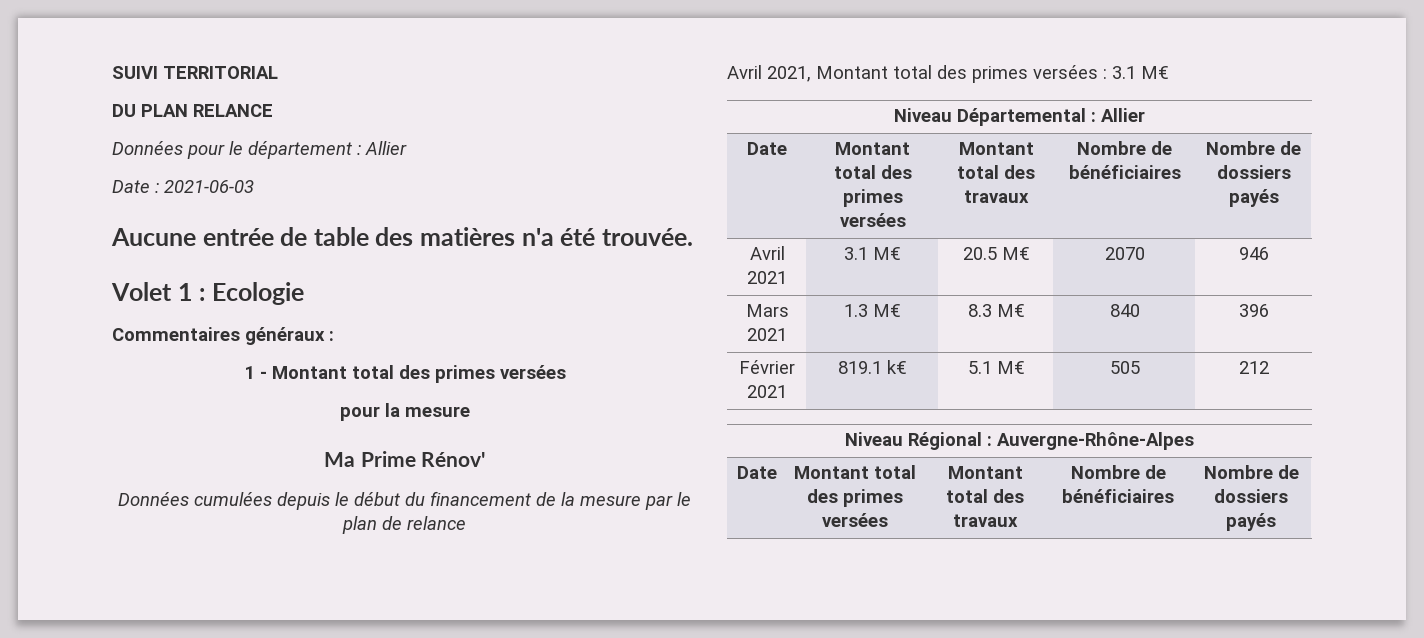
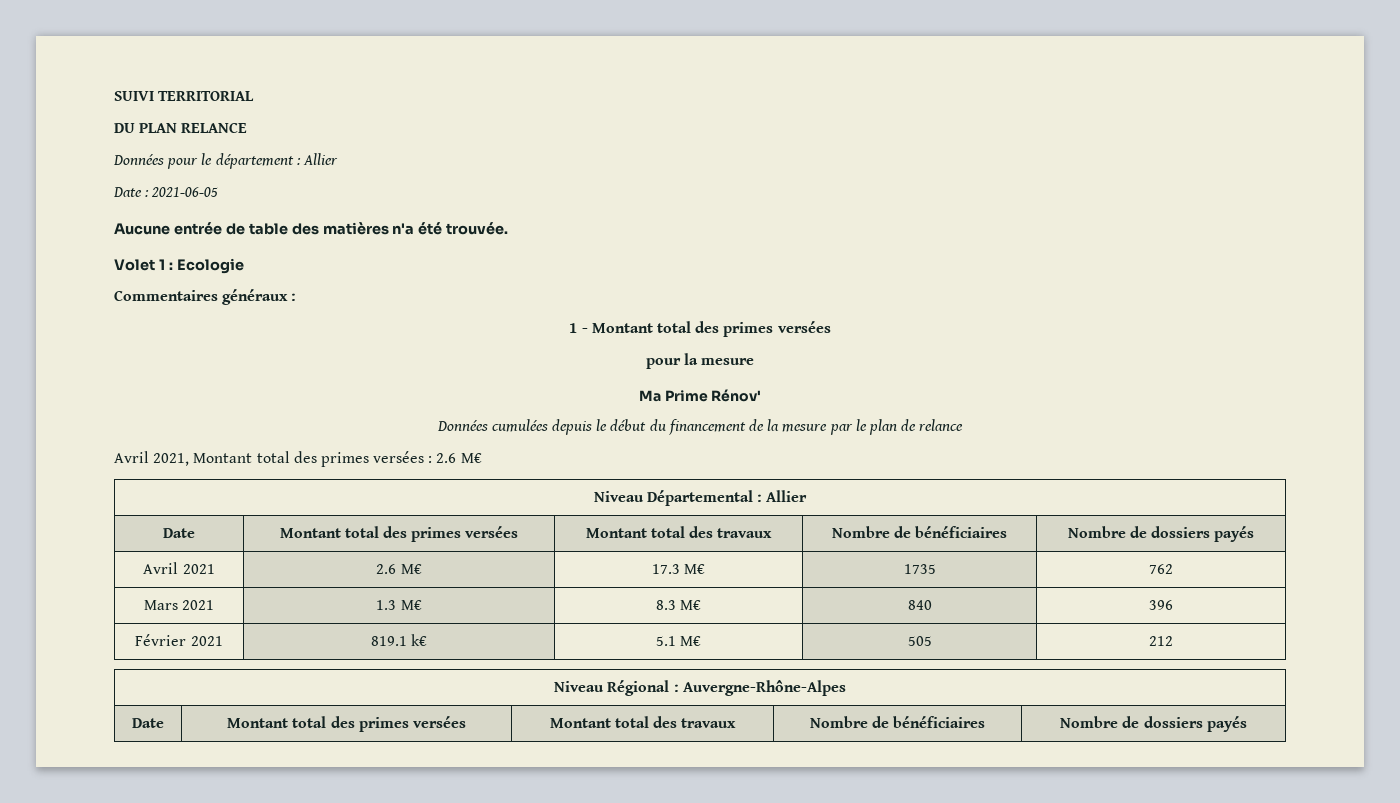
[164,180,254,193] 2021-06-03 -> [151,187,219,197] 2021-06-05
[1112,66,1136,79] 3.1 -> [436,453,457,463] 2.6
[844,247,901,260] [962,247,1030,260] [1104,247,1145,260] [1238,247,1269,260] 3.1 M€ | 20.5 M€ | 2070 | 946 -> [376,564,422,574] [651,564,706,574] [903,564,936,574] [1149,564,1173,574] 2.6 M€ | 17.3 M€ | 1735 | 762

